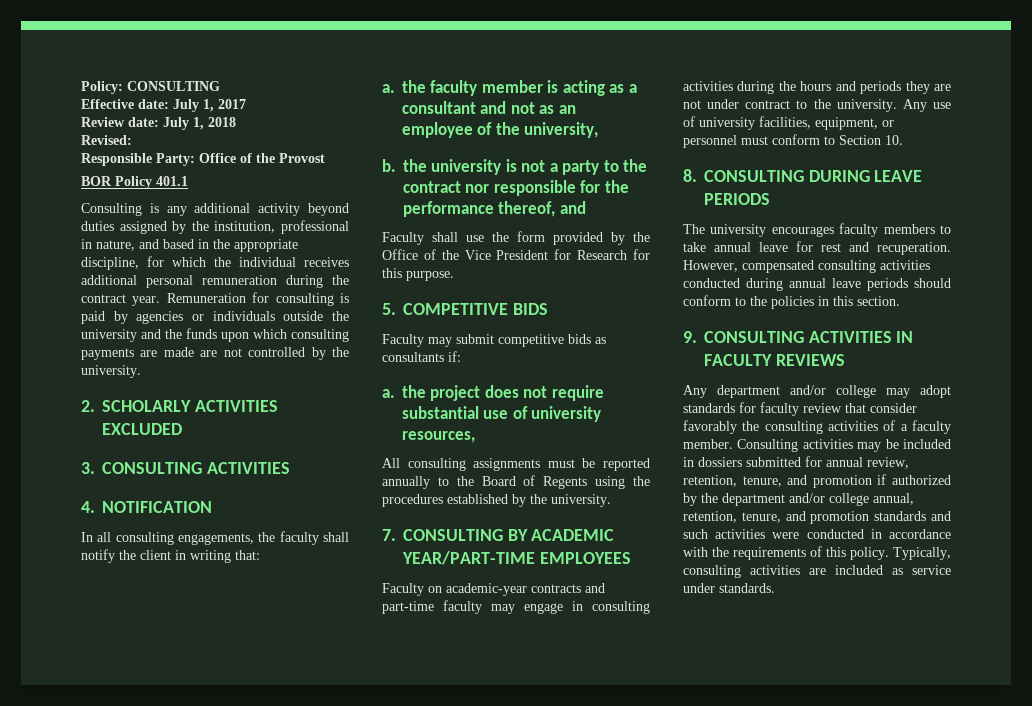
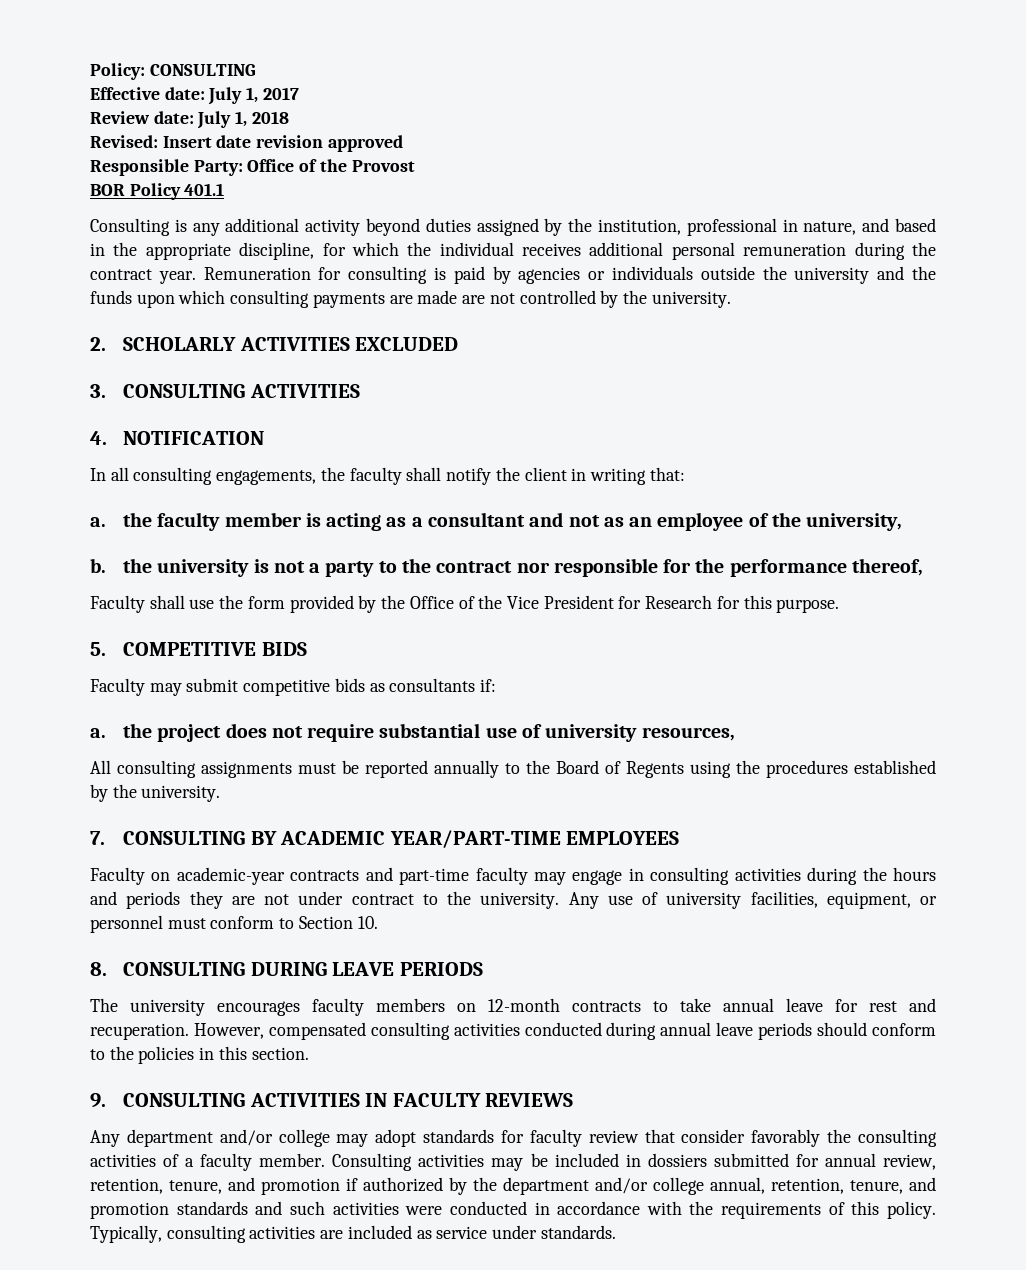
(132, 140) none -> [162,135,403,152] Insert date revision approved
[559,201,586,214] and -> (923, 567) none
(935, 229) none -> [457,998,641,1012] on 12-month contracts

